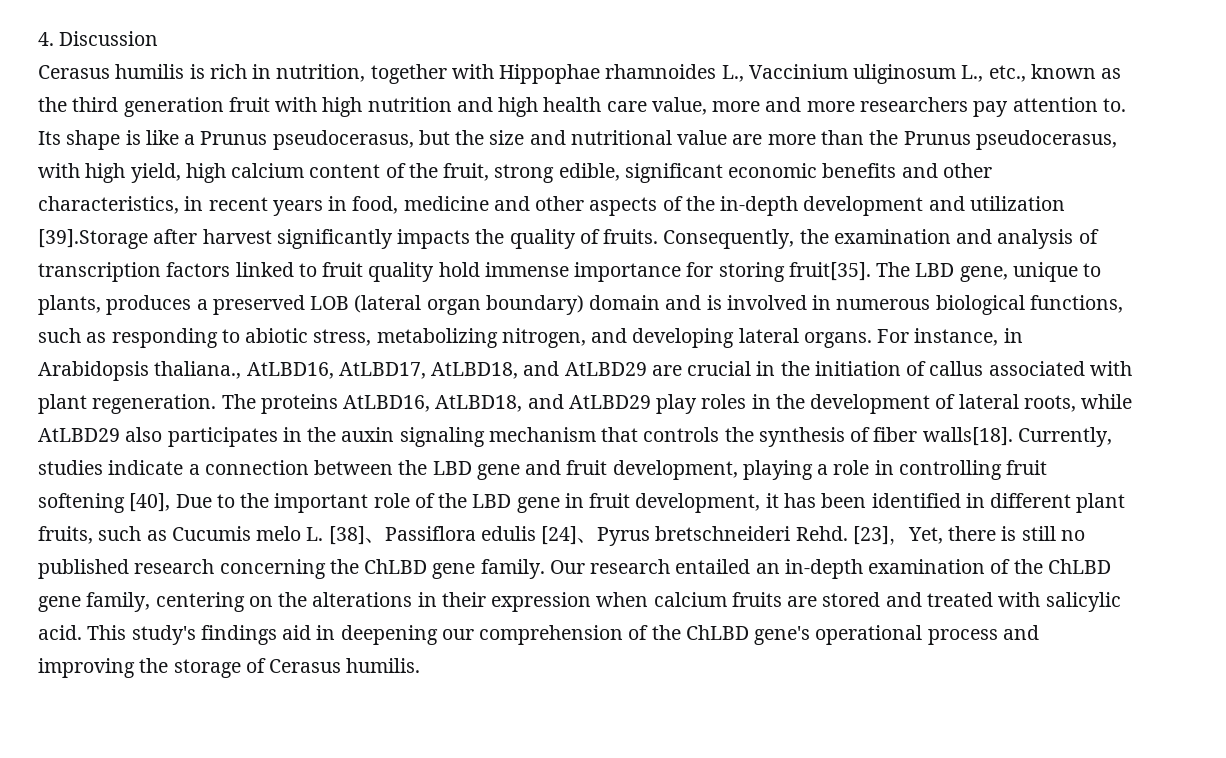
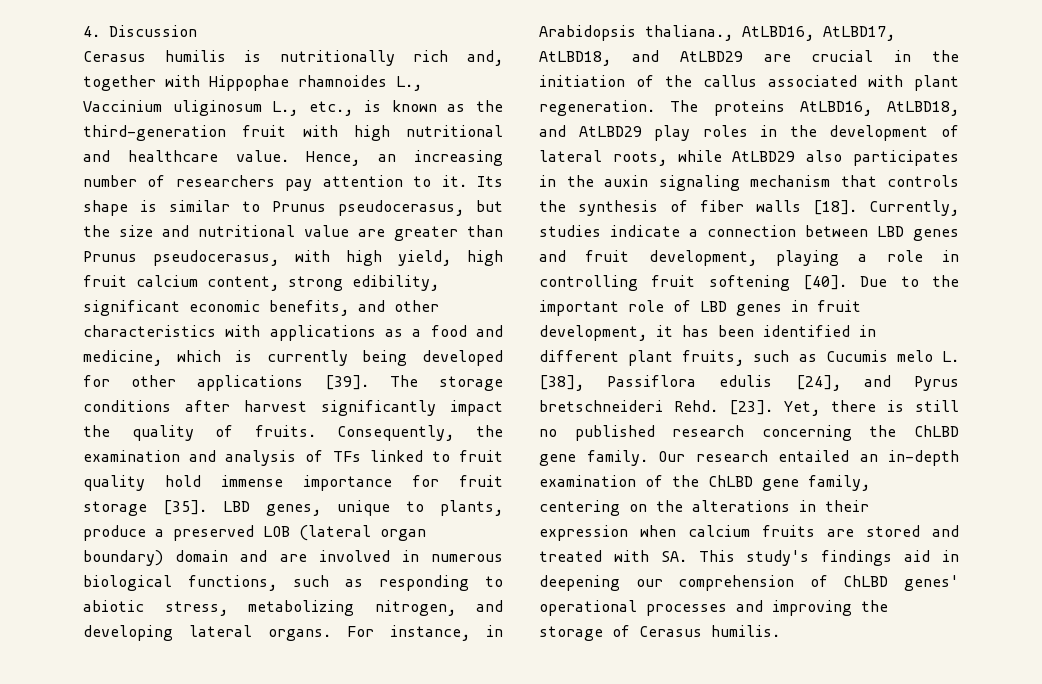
[209,64,366,82] rich in nutrition, -> [279,50,503,66] nutritionally rich and,
(1026, 73) none -> [363,100,381,112] is
[72,97,224,117] third generation -> [83,125,226,141] third-generation
[367,97,855,117] nutrition and high health care value, more and more -> [406,125,503,137] [83,150,504,166] [83,175,166,187] nutritional and healthcare value. Hence, an increasing number of
[1102,98,1126,112] to. -> [413,175,467,187] to it.
[145,130,196,145] like a -> [169,200,260,212] similar to
[767,130,899,145] more than the -> [394,225,503,241] greater than
[231,163,620,183] calcium content of the fruit, strong edible, -> [83,275,439,291] fruit calcium content, strong edibility,
[822,163,992,178] [38,196,1065,216] [38,229,148,249] benefits and other characteristics, in recent years in food, medicine and other aspects of the in-depth development and utilization [39].Storage -> [269,300,439,316] [83,325,503,341] [83,350,503,366] [83,375,503,391] [83,400,171,412] benefits, and other characteristics with applications as a food and medicine, which is currently being developed for other applications [39]. The storage conditions
[397,229,471,249] impacts -> [450,400,503,416] impact
[38,262,231,282] transcription factors -> [332,451,361,462] TFs
[718,262,1008,282] storing fruit[35]. The LBD gene, -> [459,475,503,487] [83,500,321,516] fruit storage [35]. LBD genes,
[106,295,192,315] produces -> [83,525,146,541] produce
[706,295,722,310] is -> [279,554,307,562] are
(927, 368) none -> [665,75,692,87] the
[922,427,1013,446] walls[18]. -> [756,200,857,215] walls [18].
[398,460,520,480] the LBD gene -> [877,226,959,241] LBD genes
[129,493,171,512] [40], -> [803,275,847,290] [40].
[438,493,560,513] the LBD gene -> [700,301,782,316] LBD genes
[328,526,385,545] [38]、 -> [539,375,584,391] [38],
[541,526,598,545] [24]、 -> [795,375,891,391] [24], and
[852,526,909,545] [23]， -> [729,400,773,415] [23].
[1045,592,1121,612] [38,625,82,640] salicylic acid. -> [660,551,687,562] SA.
[651,625,998,645] the ChLBD gene's operational process -> [843,575,959,591] [539,600,727,616] ChLBD genes' operational processes

